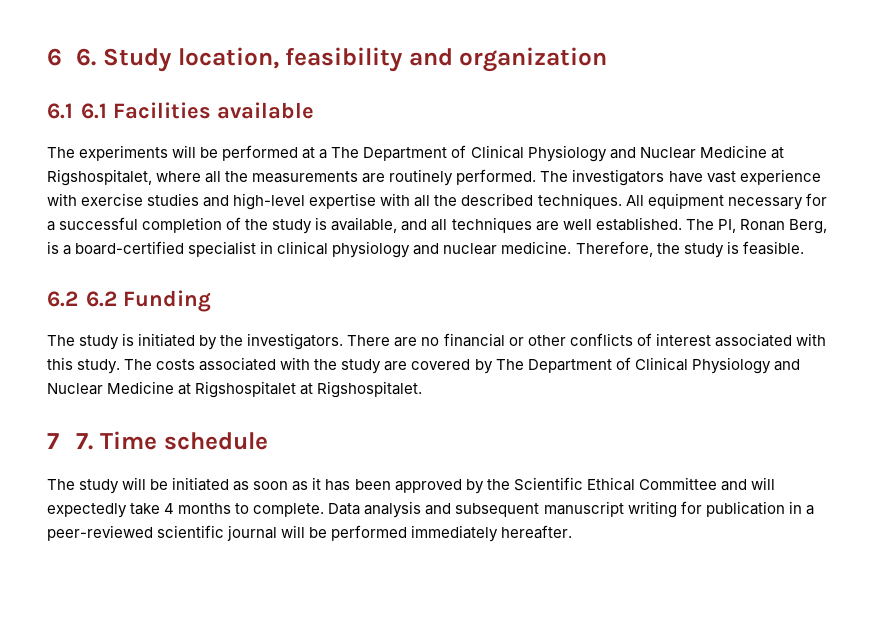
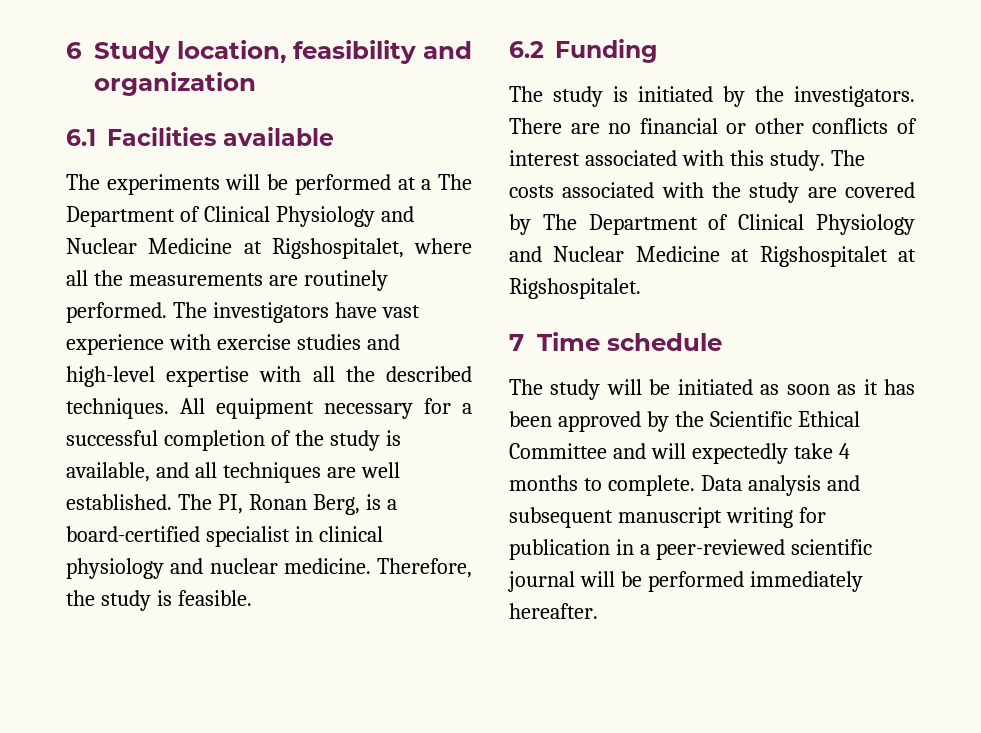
[76,48,97,66] 6. -> (82, 50) none
[80,103,107,119] 6.1 -> (96, 137) none
[85,291,117,307] 6.2 -> (544, 49) none
[76,433,94,450] 7. -> (524, 342) none

